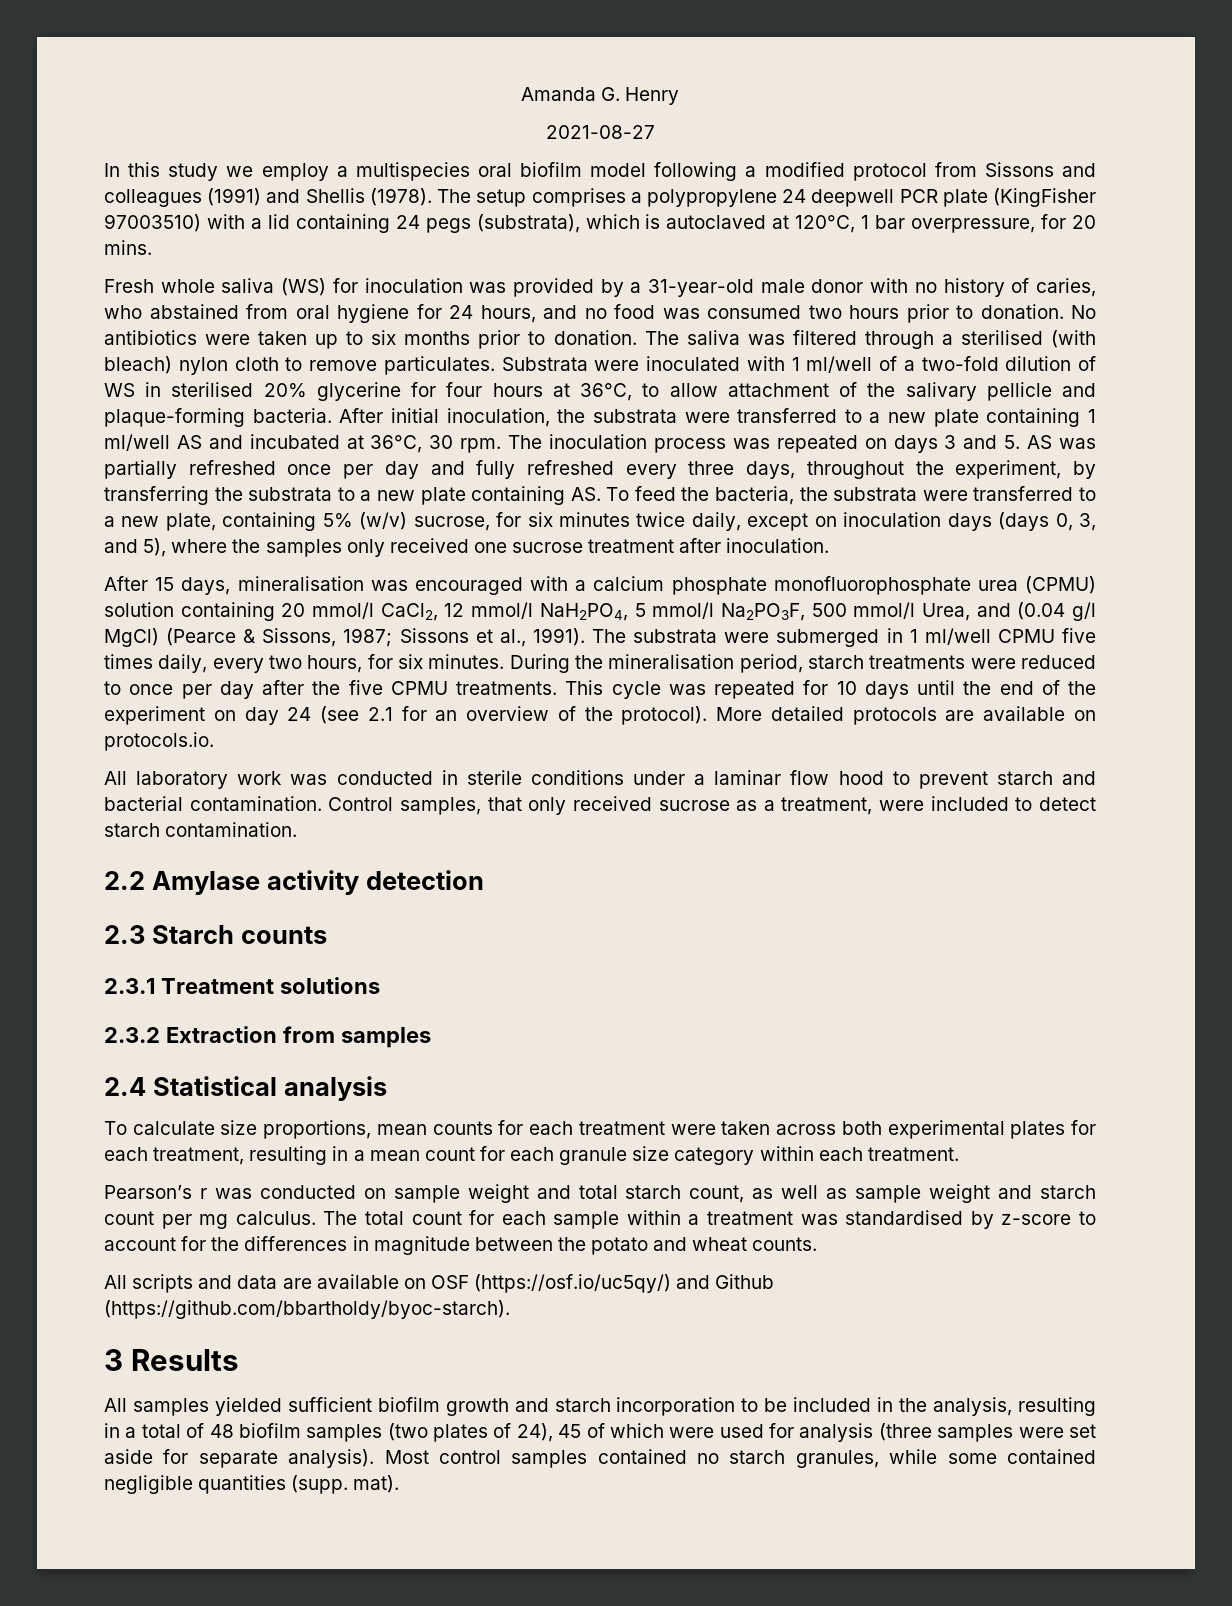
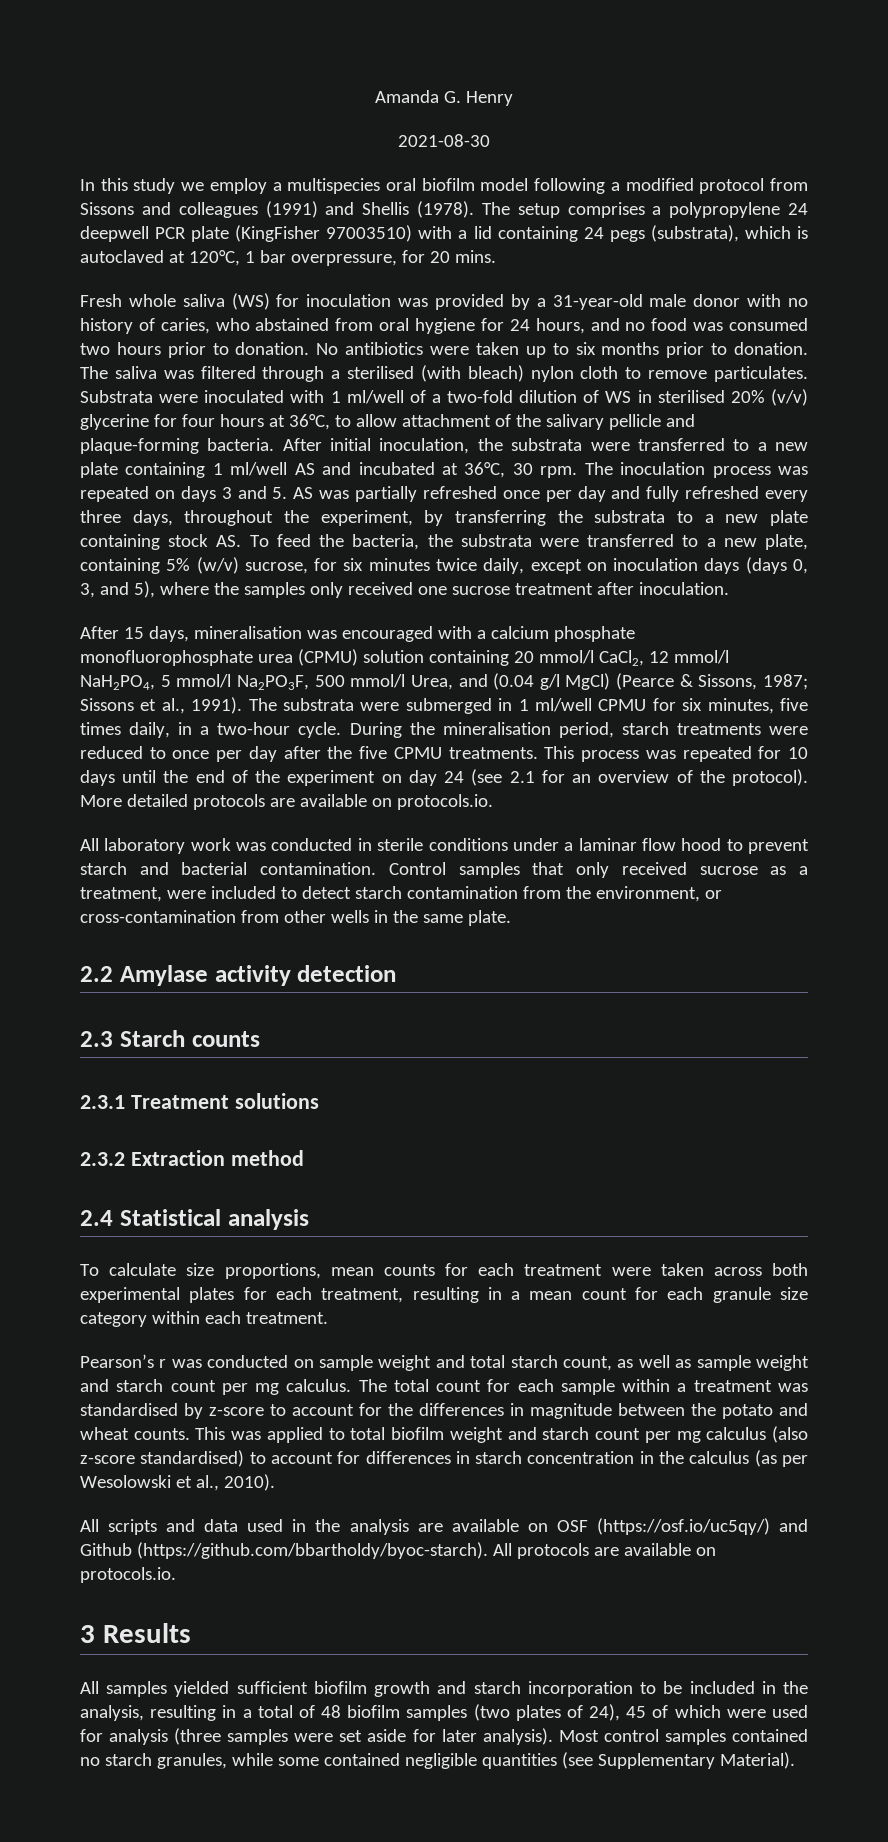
[545,125,655,139] 2021-08-27 -> [398,134,490,147] 2021-08-30
(307, 390) none -> [770,389,808,406] (v/v)
(566, 495) none -> [168,534,209,547] stock
[1062,628,1096,643] [104,654,505,673] five times daily, every two hours, for six minutes. -> [652,698,808,714] [80,722,342,738] for six minutes, five times daily, in a two-hour cycle.
[611,681,661,699] cycle -> [581,750,640,762] process
[399,797,481,815] samples, -> [458,862,520,878] samples
[165,822,298,837] contamination. -> [406,886,722,902] [80,910,511,926] contamination from the environment, or cross-contamination from other wells in the same plate.
[282,1026,431,1048] from samples -> [230,1150,304,1166] method
(818, 1244) none -> [195,1426,809,1443] [80,1450,808,1467] [80,1474,275,1491] This was applied to total biofilm weight and starch count per mg calculus (also z-score standardised) to account for differences in starch concentration in the calculus (as per Wesolowski et al., 2010).
(278, 1282) none -> [247,1519,409,1535] used in the analysis
(510, 1309) none -> [492,1543,716,1559] [80,1567,176,1583] All protocols are available on protocols.io.
[198,1450,278,1468] separate -> [441,1729,477,1742] later
[291,1475,400,1494] (supp. mat). -> [561,1752,795,1769] (see Supplementary Material).

